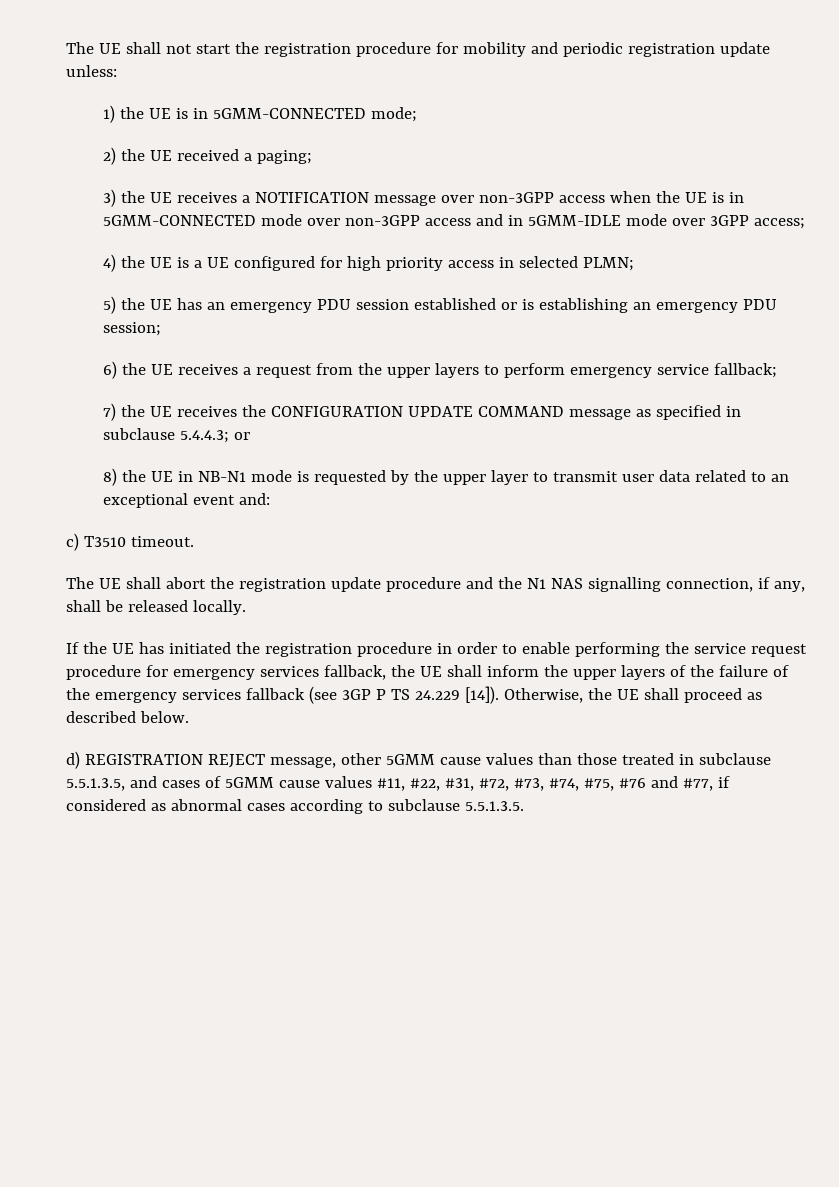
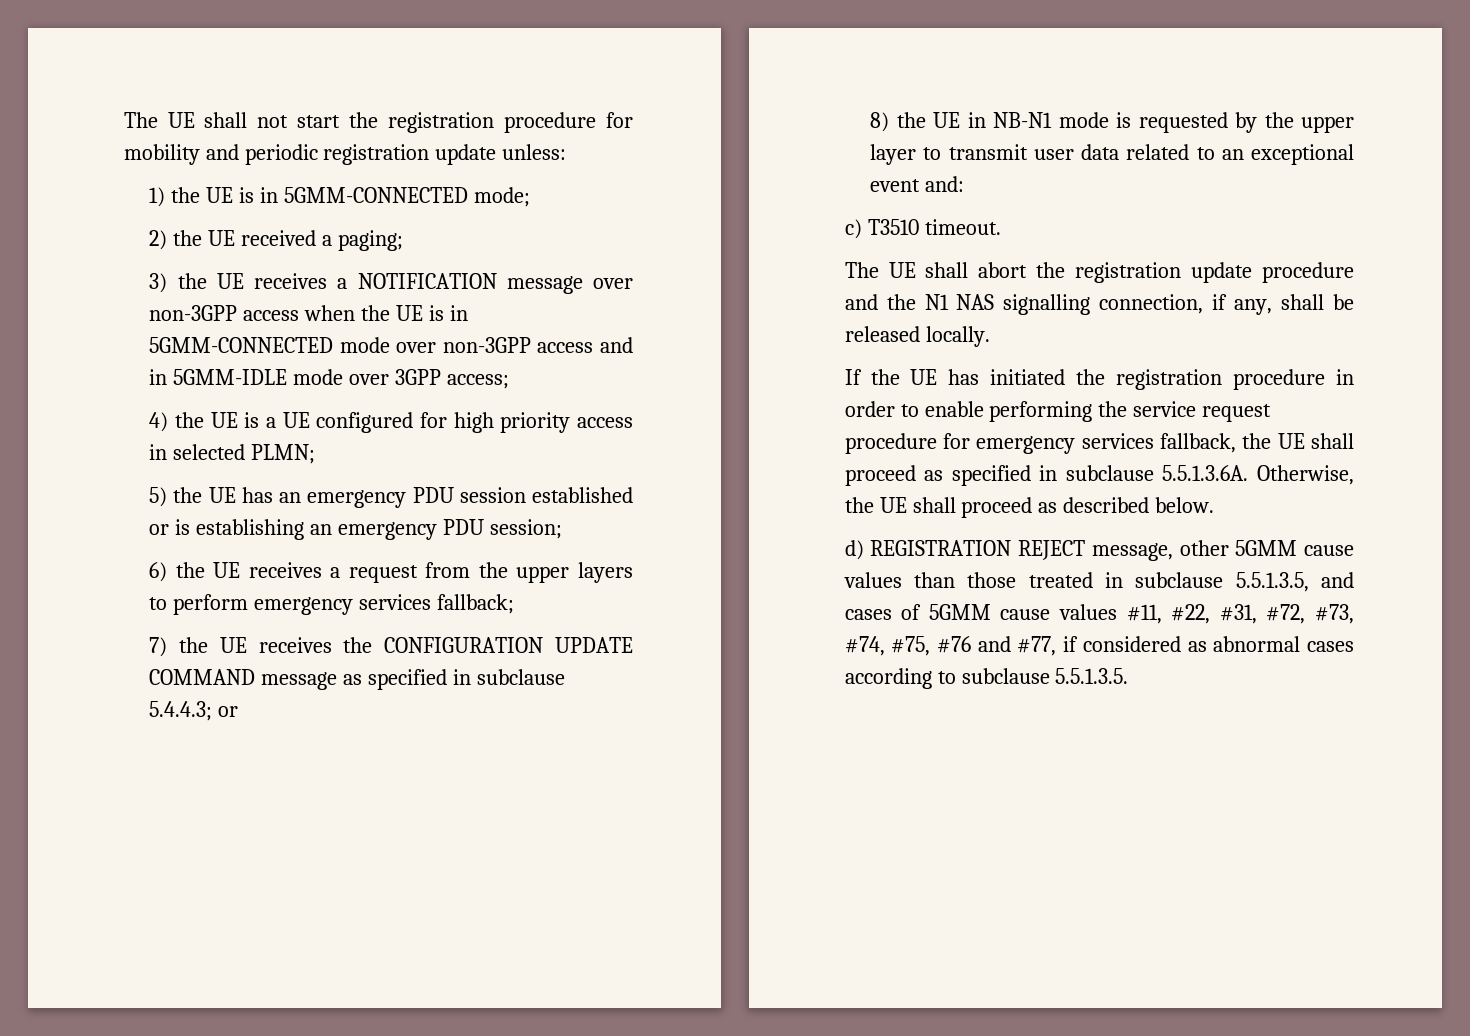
[656,364,709,375] service -> [359,594,432,610] services
[487,665,790,680] [66,686,500,704] inform the upper layers of the failure of the emergency services fallback (see 3GP P TS 24.229 [14]). -> [844,465,1249,486] proceed as specified in subclause 5.5.1.3.6A.

